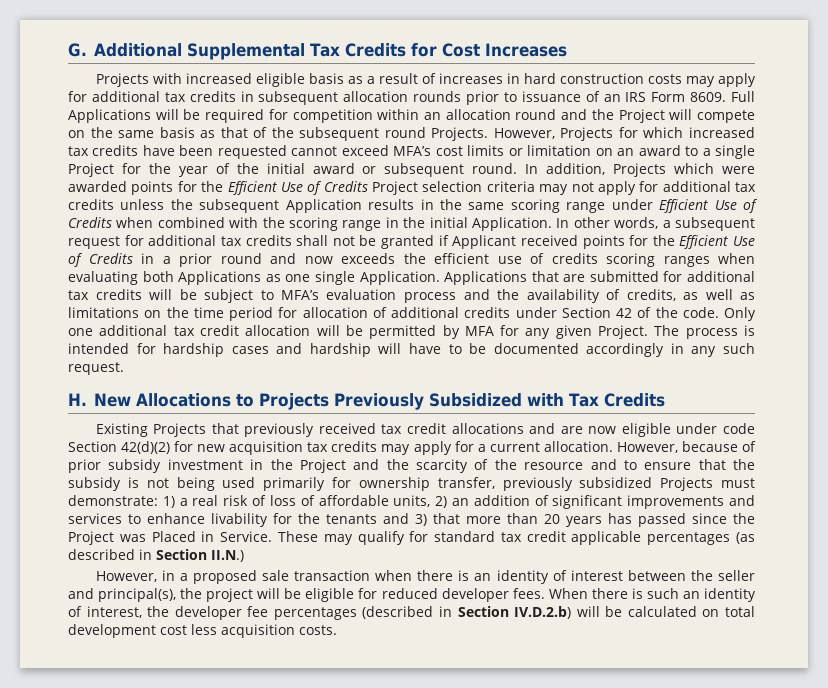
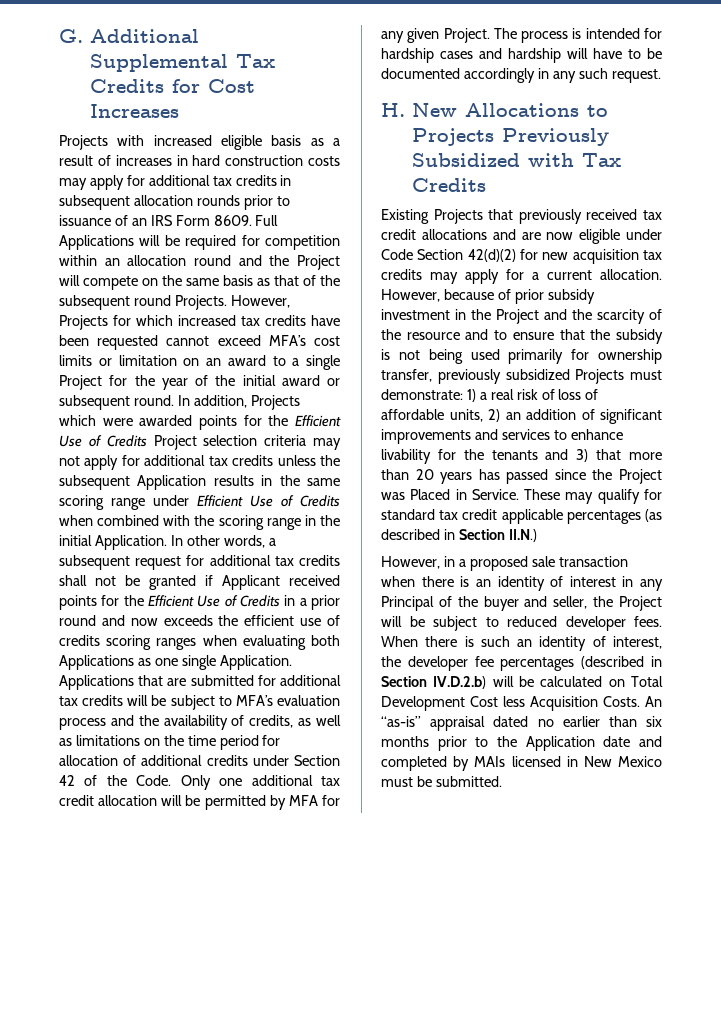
[682,307,719,318] code. -> [136,775,172,786] Code.
[722,423,755,434] code -> [381,249,413,260] Code
[627,570,755,581] [68,588,378,602] between the seller and principal(s), the project will be eligible for -> [622,576,663,591] [381,596,662,611] [381,616,499,631] in any Principal of the buyer and seller, the Project will be subject to
[724,606,755,617] [68,624,337,638] total development cost less acquisition costs. -> [631,676,664,687] [381,696,662,711] [381,716,662,731] [381,736,662,751] [381,756,662,771] [381,776,502,787] Total Development Cost less Acquisition Costs. An “as-is” appraisal dated no earlier than six months prior to the Application date and completed by MAIs licensed in New Mexico must be submitted.

